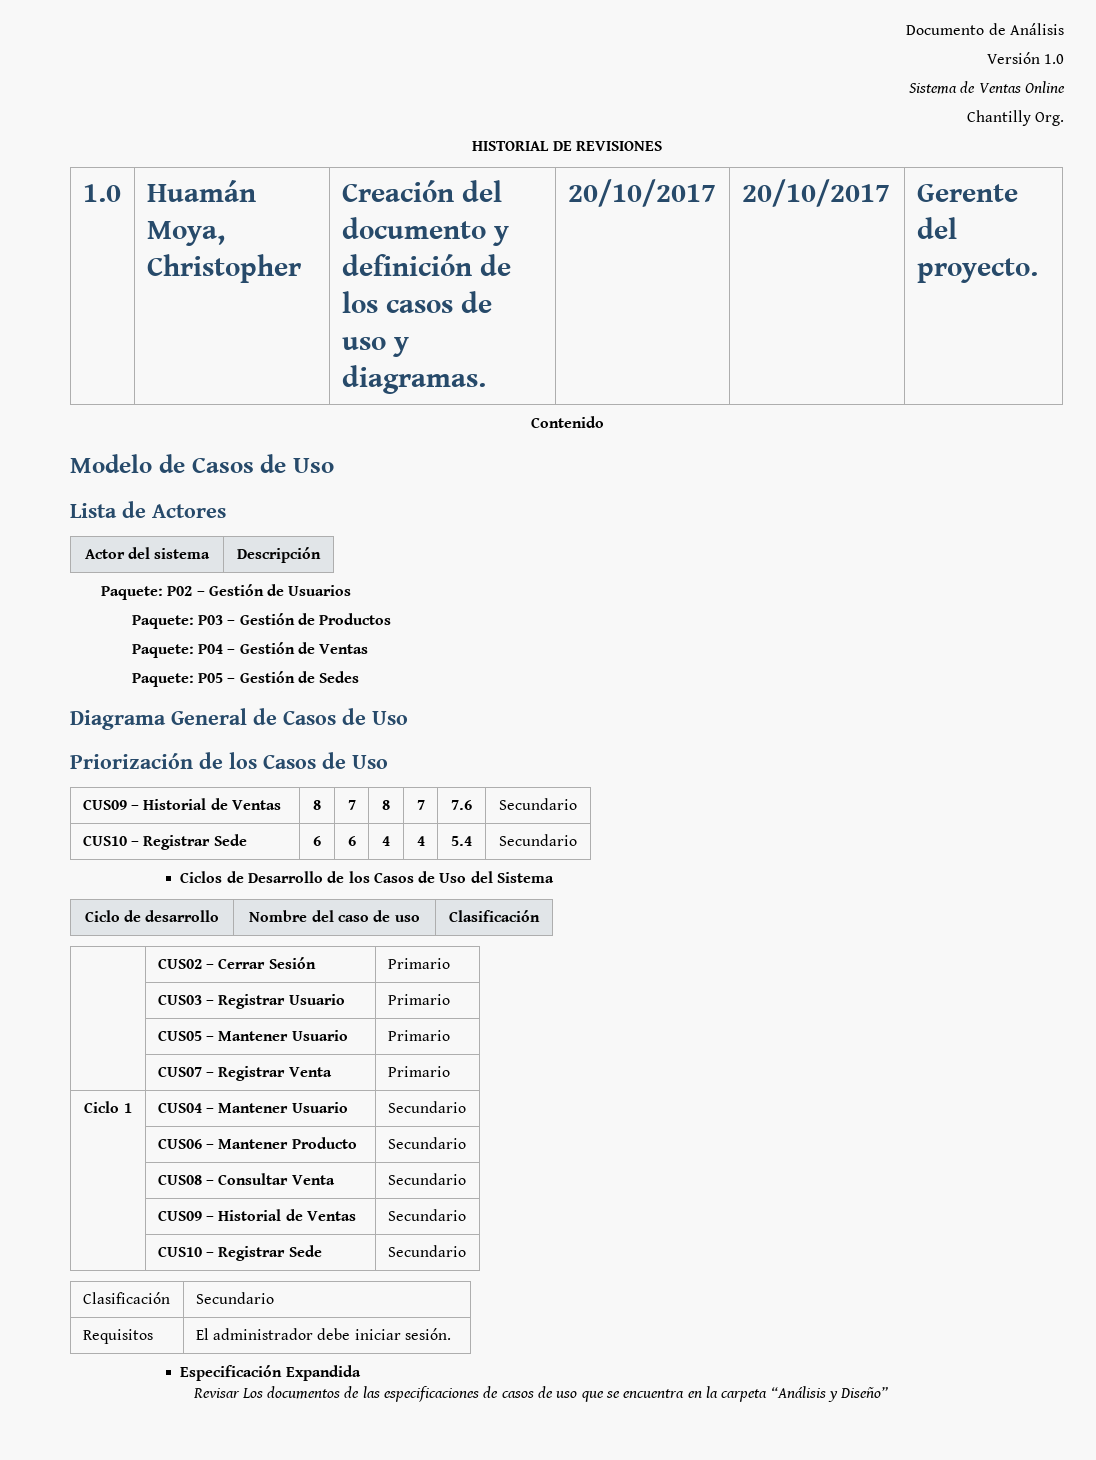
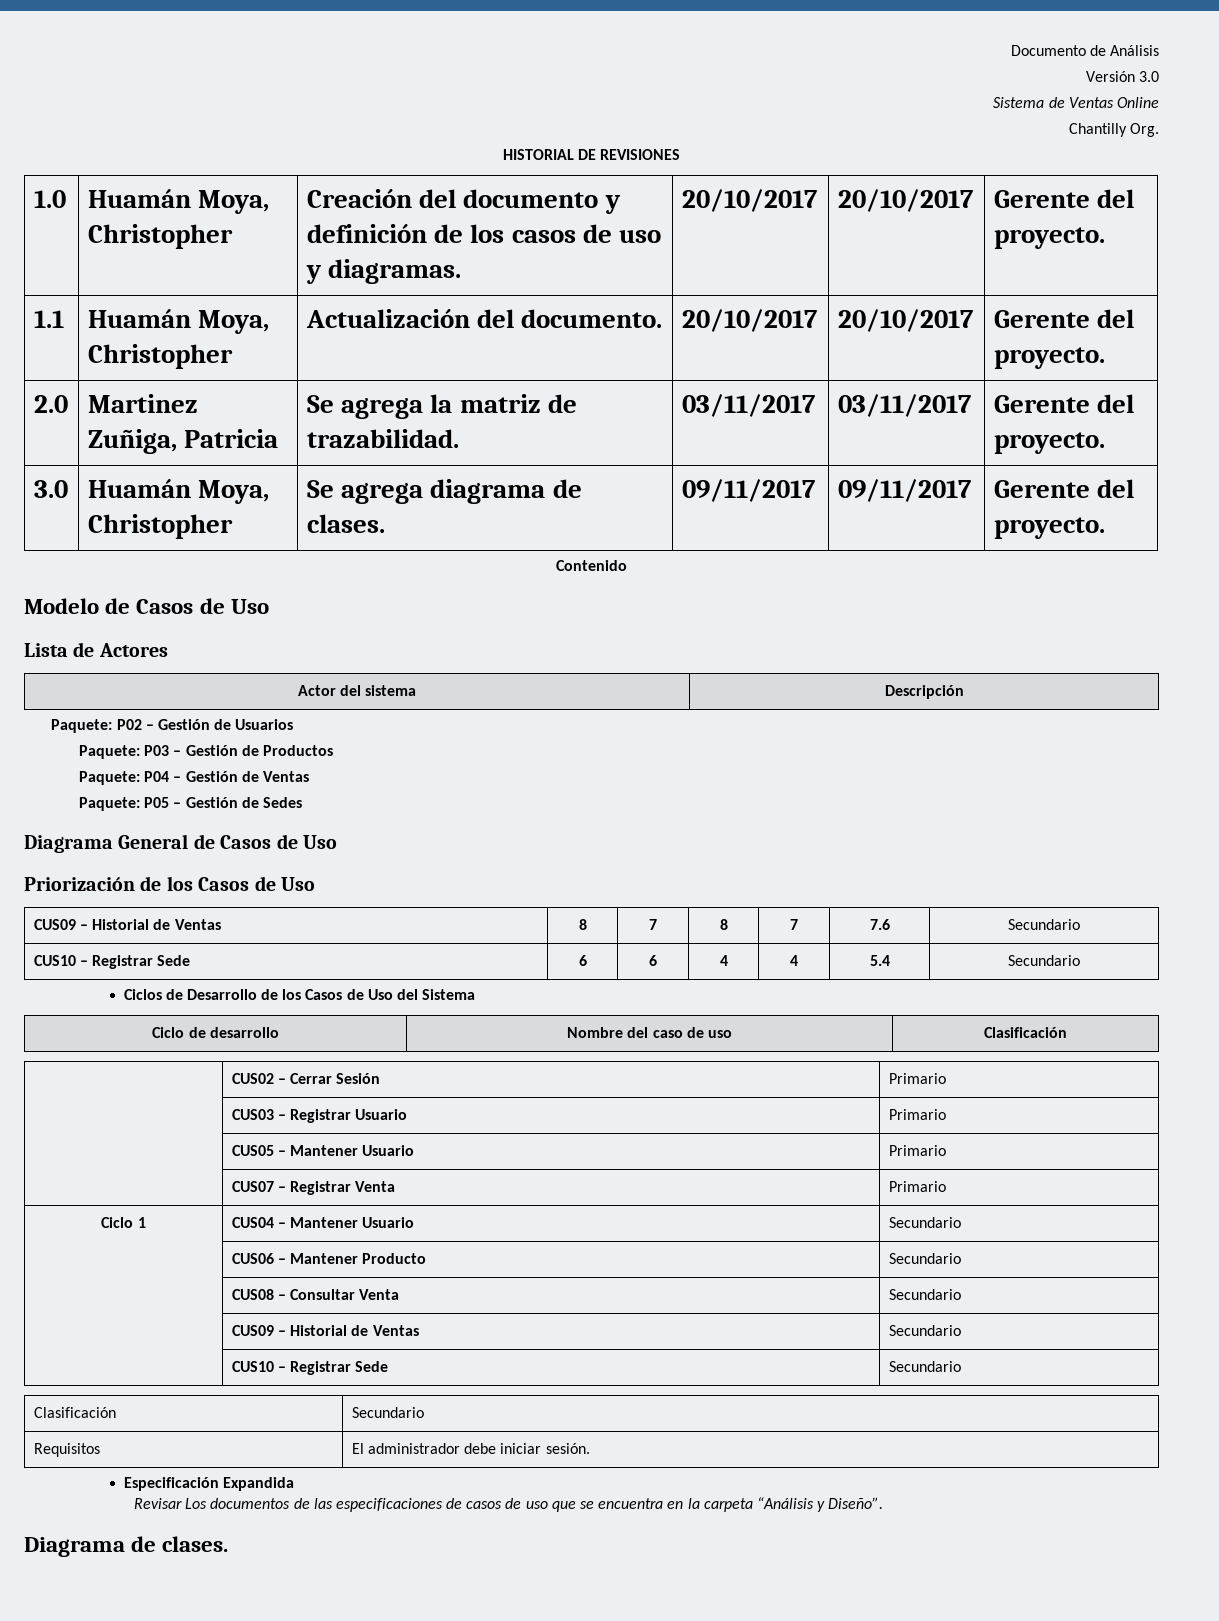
[1044,54,1064,64] 1.0 -> [1139,71,1159,82] 3.0
(1038, 270) none -> [33,310,64,328] [87,309,270,334] [87,344,233,369] [305,309,663,328] [681,309,818,332] [837,309,974,332] [993,309,1135,328] [993,347,1105,369] [33,395,68,413] [87,394,198,413] [87,429,279,454] [306,394,577,419] [306,429,459,448] [681,394,816,417] [837,394,972,417] [993,394,1135,413] [993,432,1105,454] [33,480,68,498] [87,479,270,504] [87,514,233,539] [306,479,582,504] [306,514,385,533] [681,479,816,502] [837,479,972,502] [993,479,1135,498] [993,517,1105,539] // 1.1 | Huamán Moya, Christopher | Actualización del documento. | 20/10/2017 | 20/10/2017 | Gerente del proyecto. // 2.0 | Martinez Zuñiga, Patricia | Se agrega la matriz de trazabilidad. | 03/11/2017 | 03/11/2017 | Gerente del proyecto. // 3.0 | Huamán Moya, Christopher | Se agrega diagrama de clases. | 09/11/2017 | 09/11/2017 | Gerente del proyecto.
[840,1387,889,1398] Diseño” -> [828,1497,884,1509] [24,1536,229,1557] Diseño”. // Diagrama de clases.

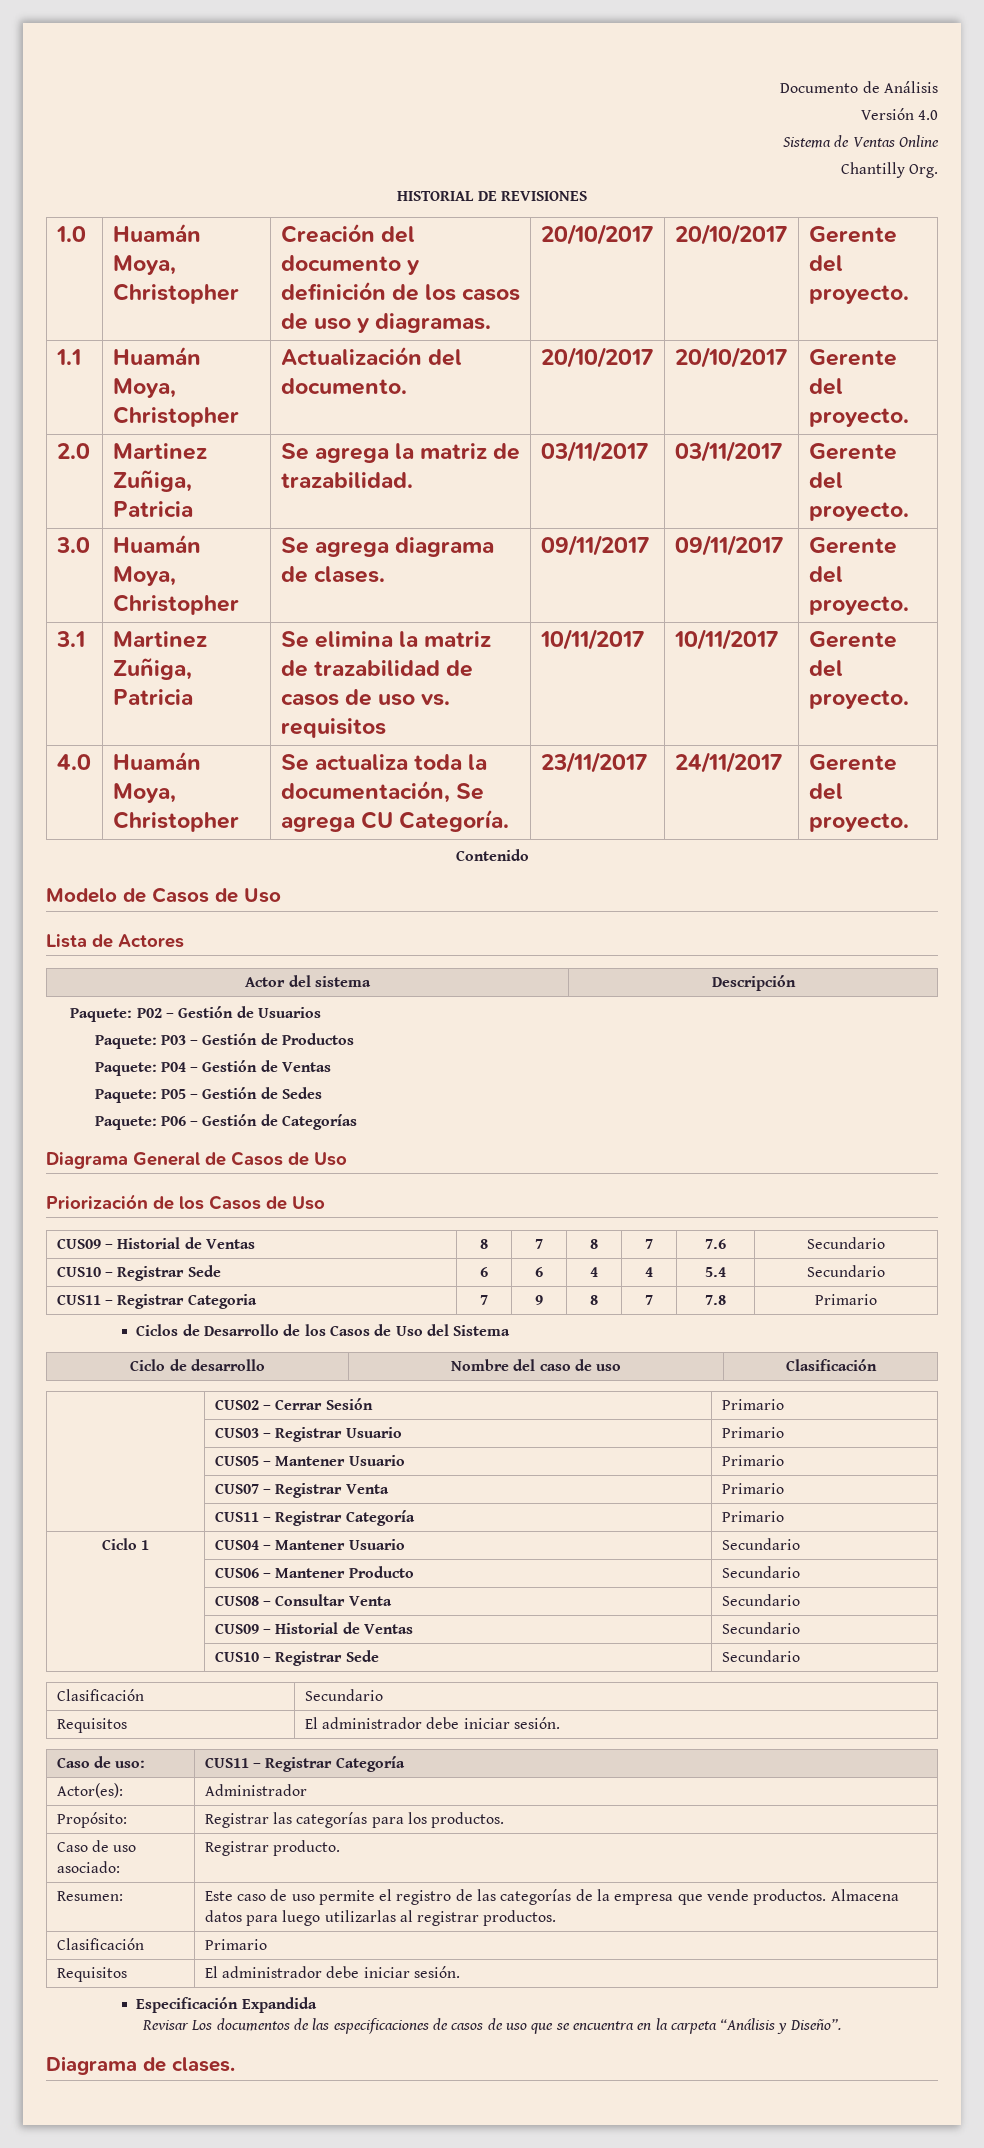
[1139,71,1159,82] 3.0 -> [918,110,939,120] 4.0
(1105, 528) none -> [55,631,85,647] [112,631,207,648] [112,658,192,680] [112,689,193,705] [280,631,492,648] [280,660,473,677] [280,689,451,706] [280,718,386,738] [539,629,644,650] [673,629,778,650] [808,631,897,648] [808,660,843,677] [808,690,909,709] [56,754,91,770] [112,751,201,770] [112,783,176,803] [112,811,239,832] [280,754,488,771] [280,780,484,803] [280,809,509,832] [540,752,647,773] [674,752,782,773] [808,754,897,771] [808,783,843,800] [808,813,909,832] // 3.1 | Martinez Zuñiga, Patricia | Se elimina la matriz de trazabilidad de casos de uso vs. requisitos | 10/11/2017 | 10/11/2017 | Gerente del proyecto. // 4.0 | Huamán Moya, Christopher | Se actualiza toda la documentación, Se agrega CU Categoría. | 23/11/2017 | 24/11/2017 | Gerente del proyecto.
(302, 802) none -> [94,1114,358,1130] // Paquete: P06 – Gestión de Categorías
(1080, 960) none -> [56,1294,257,1309] [480,1295,488,1305] [535,1295,543,1305] [590,1295,598,1305] [645,1295,653,1305] [705,1295,726,1305] [815,1294,877,1305] // CUS11 – Registrar Categoria | 7 | 9 | 8 | 7 | 7.8 | Primario
(946, 1186) none -> [214,1510,415,1526] [721,1511,784,1522] // | CUS11 – Registrar Categoría | Primario
(590, 1448) none -> [56,1756,146,1768] [204,1756,405,1772] [56,1783,123,1798] [204,1784,307,1796] [56,1812,127,1828] [204,1812,505,1828] [56,1840,137,1852] [56,1861,120,1873] [204,1840,340,1856] [56,1891,123,1901] [204,1889,899,1905] [204,1910,557,1926] [56,1938,144,1950] [204,1939,267,1950] [56,1967,127,1982] [204,1966,460,1978] // Caso de uso: | CUS11 – Registrar Categoría // Actor(es): | Administrador // Propósito: | Registrar las categorías para los productos. // Caso de uso asociado: | Registrar producto. // Resumen: | Este caso de uso permite el registro de las categorías de la empresa que vende productos. Almacena datos para luego utilizarlas al registrar productos. // Clasificación | Primario // Requisitos | El administrador debe iniciar sesión.

